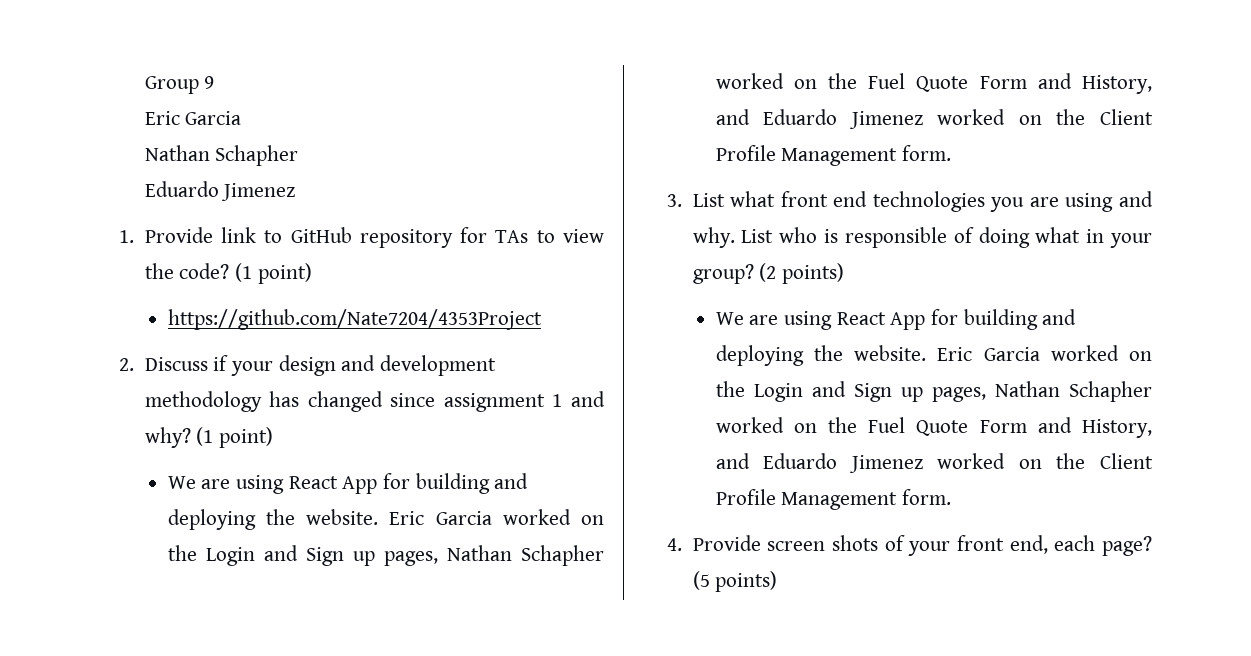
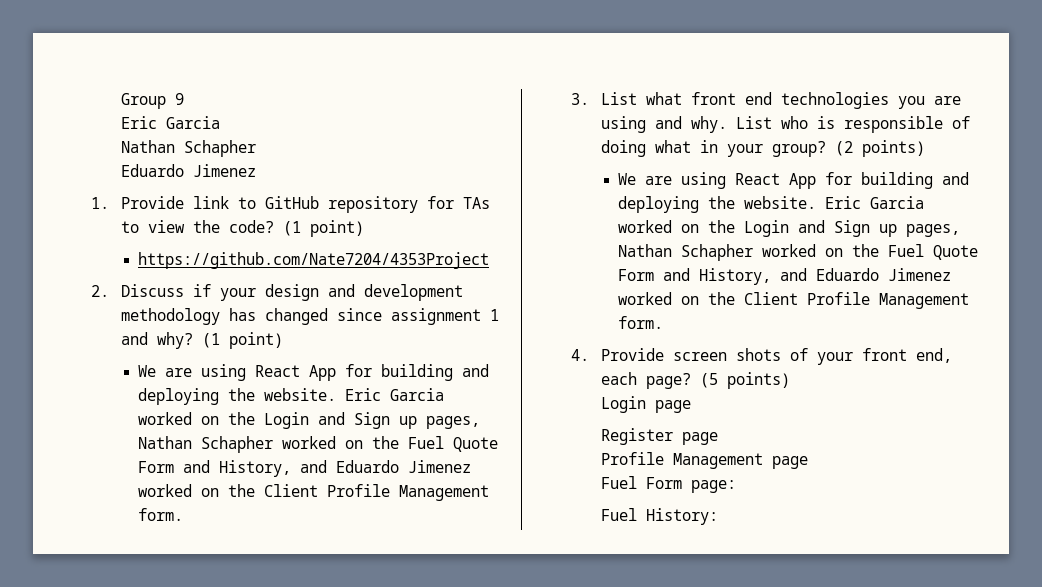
(778, 581) none -> [601,396,692,413] [601,428,719,445] [601,452,809,469] [601,476,737,493] [601,508,719,525] // Login page // Register page // Profile Management page // Fuel Form page: // Fuel History:

